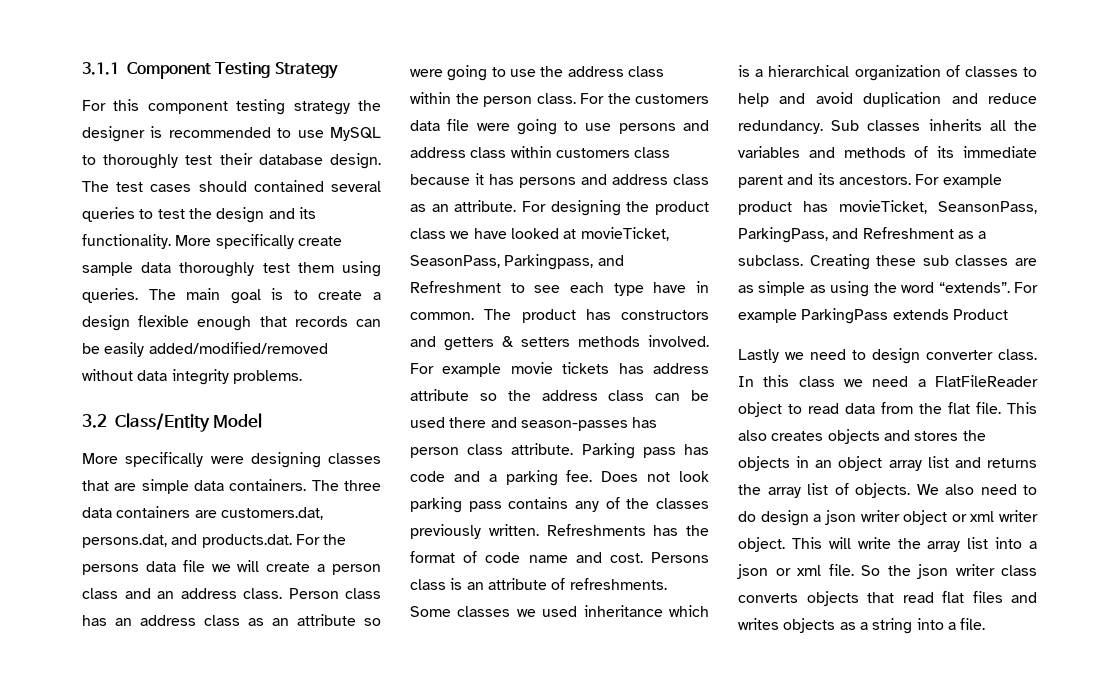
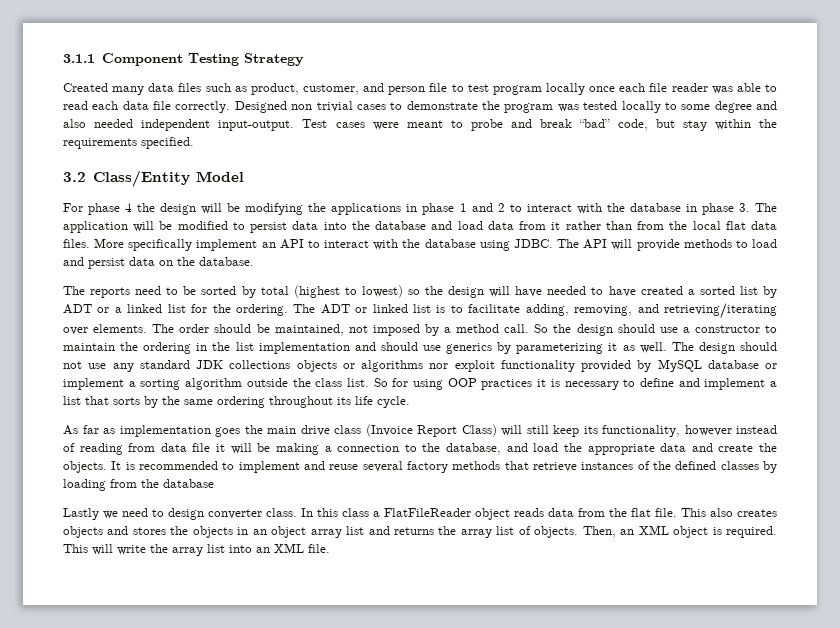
[82,99,381,115] [82,126,381,142] [82,153,382,169] [82,180,381,192] [82,207,316,223] [82,234,342,249] [82,261,381,277] [82,288,381,304] [82,315,381,331] [82,342,328,357] [82,369,302,385] [82,413,263,432] [82,452,381,468] [82,479,381,494] [82,506,323,520] [82,534,347,548] [82,560,381,575] [82,588,381,599] [82,614,381,626] [410,65,664,81] [410,92,709,107] [410,119,709,135] [410,146,671,158] [410,173,709,188] [410,200,709,216] [410,227,669,241] [410,254,624,270] [410,281,709,296] [410,309,709,323] [410,335,709,351] [410,362,709,377] [410,389,709,401] [410,417,658,431] [410,443,709,459] [410,470,709,486] [410,497,709,513] [410,524,709,539] [410,551,709,563] [410,578,667,590] [410,605,709,617] [738,65,1037,81] [738,92,1037,107] [738,119,1037,134] [738,146,1037,158] [738,173,1002,188] [738,200,1037,215] [738,227,987,243] [738,254,1037,270] [738,281,1038,297] [738,308,1008,324] For this component testing strategy the designer is recommended to use MySQL to thoroughly test their database design. The test cases should contained several queries to test the design and its functionality. More specifically create sample data thoroughly test them using queries. The main goal is to create a design flexible enough that records can be easily added/modified/removed without data integrity problems. // 3.2 Class/Entity Model // More specifically were designing classes that are simple data containers. The three data containers are customers.dat, persons.dat, and products.dat. For the persons data file we will create a person class and an address class. Person class has an address class as an attribute so were going to use the address class within the person class. For the customers data file were going to use persons and address class within customers class because it has persons and address class as an attribute. For designing the product class we have looked at movieTicket, SeasonPass, Parkingpass, and Refreshment to see each type have in common. The product has constructors and getters & setters methods involved. For example movie tickets has address attribute so the address class can be used there and season-passes has person class attribute. Parking pass has code and a parking fee. Does not look parking pass contains any of the classes previously written. Refreshments has the format of code name and cost. Persons class is an attribute of refreshments. Some classes we used inheritance which is a hierarchical organization of classes to help and avoid duplication and reduce redundancy. Sub classes inherits all the variables and methods of its immediate parent and its ancestors. For example product has movieTicket, SeansonPass, ParkingPass, and Refreshment as a subclass. Creating these sub classes are as simple as using the word “extends”. For example ParkingPass extends Product -> [63,83,777,95] [63,101,777,113] [63,119,778,131] [63,137,194,149] [63,170,244,187] [63,203,778,215] [63,221,777,233] [63,238,777,251] [63,257,254,269] [63,285,777,298] [63,303,778,319] [63,324,778,336] [63,342,777,354] [63,359,777,372] [63,378,778,390] [63,396,410,408] [63,424,777,437] [63,443,777,455] [63,461,778,473] [63,479,214,491] Created many data files such as product, customer, and person file to test program locally once each file reader was able to read each data file correctly. Designed non trivial cases to demonstrate the program was tested locally to some degree and also needed independent input-output. Test cases were meant to probe and break “bad” code, but stay within the requirements specified. // 3.2 Class/Entity Model // For phase 4 the design will be modifying the applications in phase 1 and 2 to interact with the database in phase 3. The application will be modified to persist data into the database and load data from it rather than from the local flat data files. More specifically implement an API to interact with the database using JDBC. The API will provide methods to load and persist data on the database. // The reports need to be sorted by total (highest to lowest) so the design will have needed to have created a sorted list by ADT or a linked list for the ordering. The ADT or linked list is to facilitate adding, removing, and retrieving/iterating over elements. The order should be maintained, not imposed by a method call. So the design should use a constructor to maintain the ordering in the list implementation and should use generics by parameterizing it as well. The design should not use any standard JDK collections objects or algorithms nor exploit functionality provided by MySQL database or implement a sorting algorithm outside the class list. So for using OOP practices it is necessary to define and implement a list that sorts by the same ordering throughout its life cycle. // As far as implementation goes the main drive class (Invoice Report Class) will still keep its functionality, however instead of reading from data file it will be making a connection to the database, and load the appropriate data and create the objects. It is recommended to implement and reuse several factory methods that retrieve instances of the defined classes by loading from the database
[844,376,909,387] we need -> (369, 512) none
[788,403,839,414] to read -> [514,508,544,517] reads
[916,484,1037,495] [738,510,1038,526] [738,537,785,552] We also need to do design a json writer object or xml writer object. -> [582,525,778,538] Then, an XML object is required.
[1029,541,1037,549] [737,564,1037,579] [738,591,1037,606] [738,618,956,634] a json or xml file. So the json writer class converts objects that read flat files and writes objects as a string into a -> [256,543,304,553] an XML

